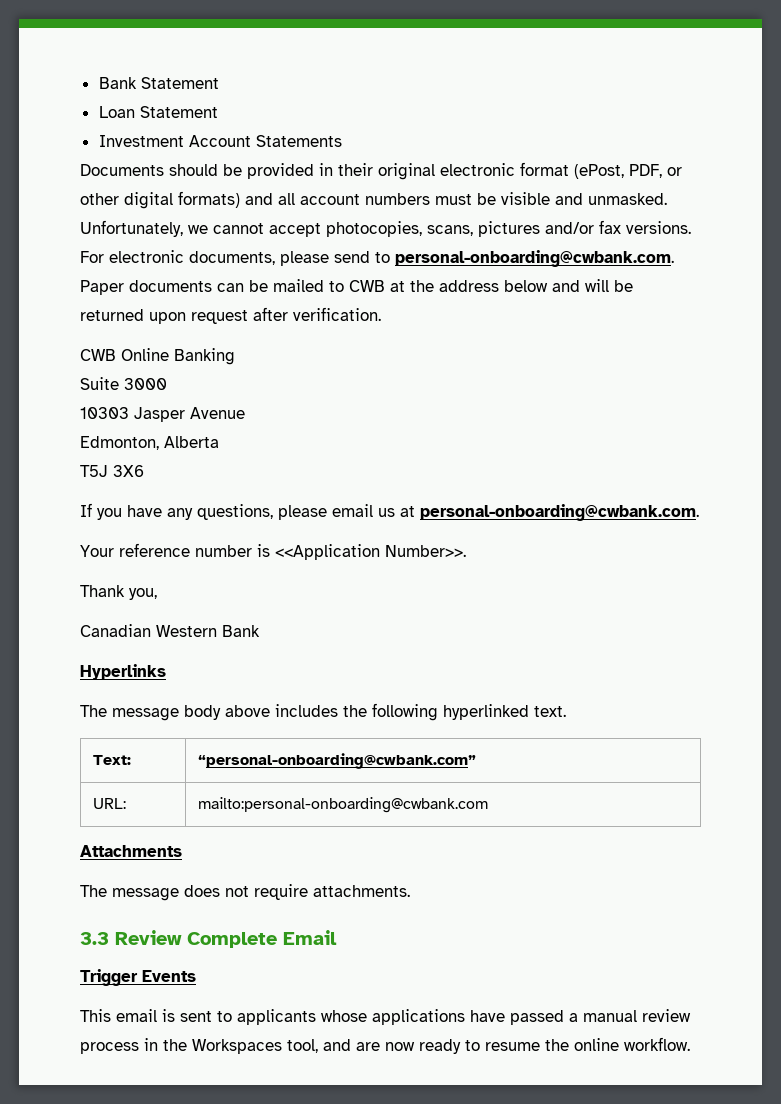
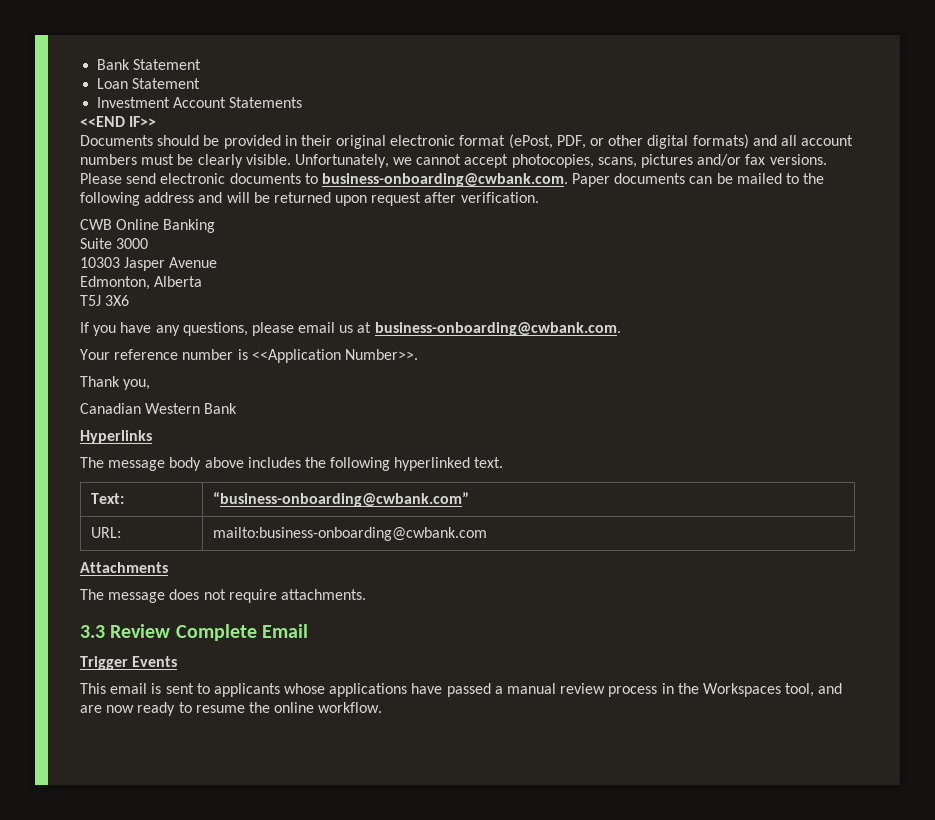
(342, 141) none -> [80,116,157,127] // <<END IF>>
[501,192,667,205] visible and unmasked. -> [197,154,291,168] clearly visible.
[80,250,674,267] For electronic documents, please send to personal-onboarding@cwbank.com. -> [80,173,568,187] Please send electronic documents to business-onboarding@cwbank.com.
[349,280,548,292] CWB at the address below -> [803,173,825,184] [80,192,195,206] the following address
[420,504,699,521] personal-onboarding@cwbank.com. -> [374,322,621,336] business-onboarding@cwbank.com.
[197,753,476,769] “personal-onboarding@cwbank.com” -> [212,492,469,507] “business-onboarding@cwbank.com”
[197,797,488,813] mailto:personal-onboarding@cwbank.com -> [212,527,487,541] mailto:business-onboarding@cwbank.com

